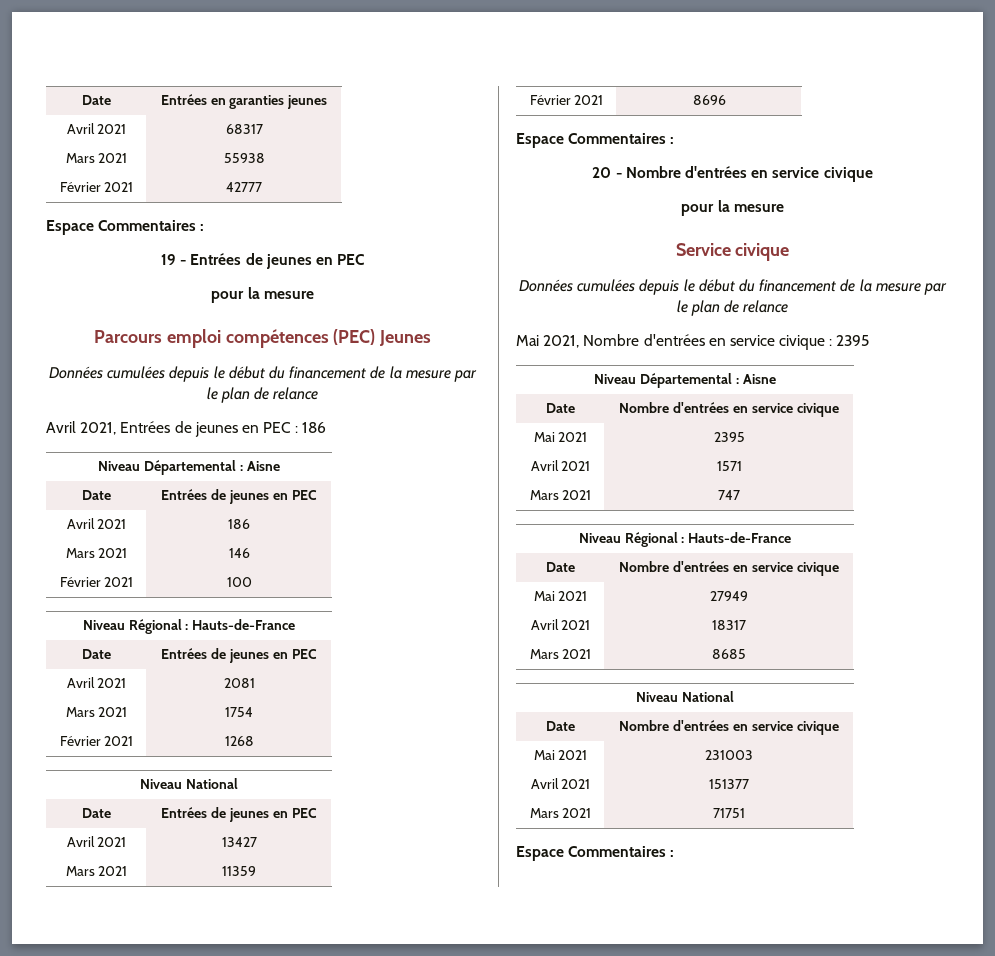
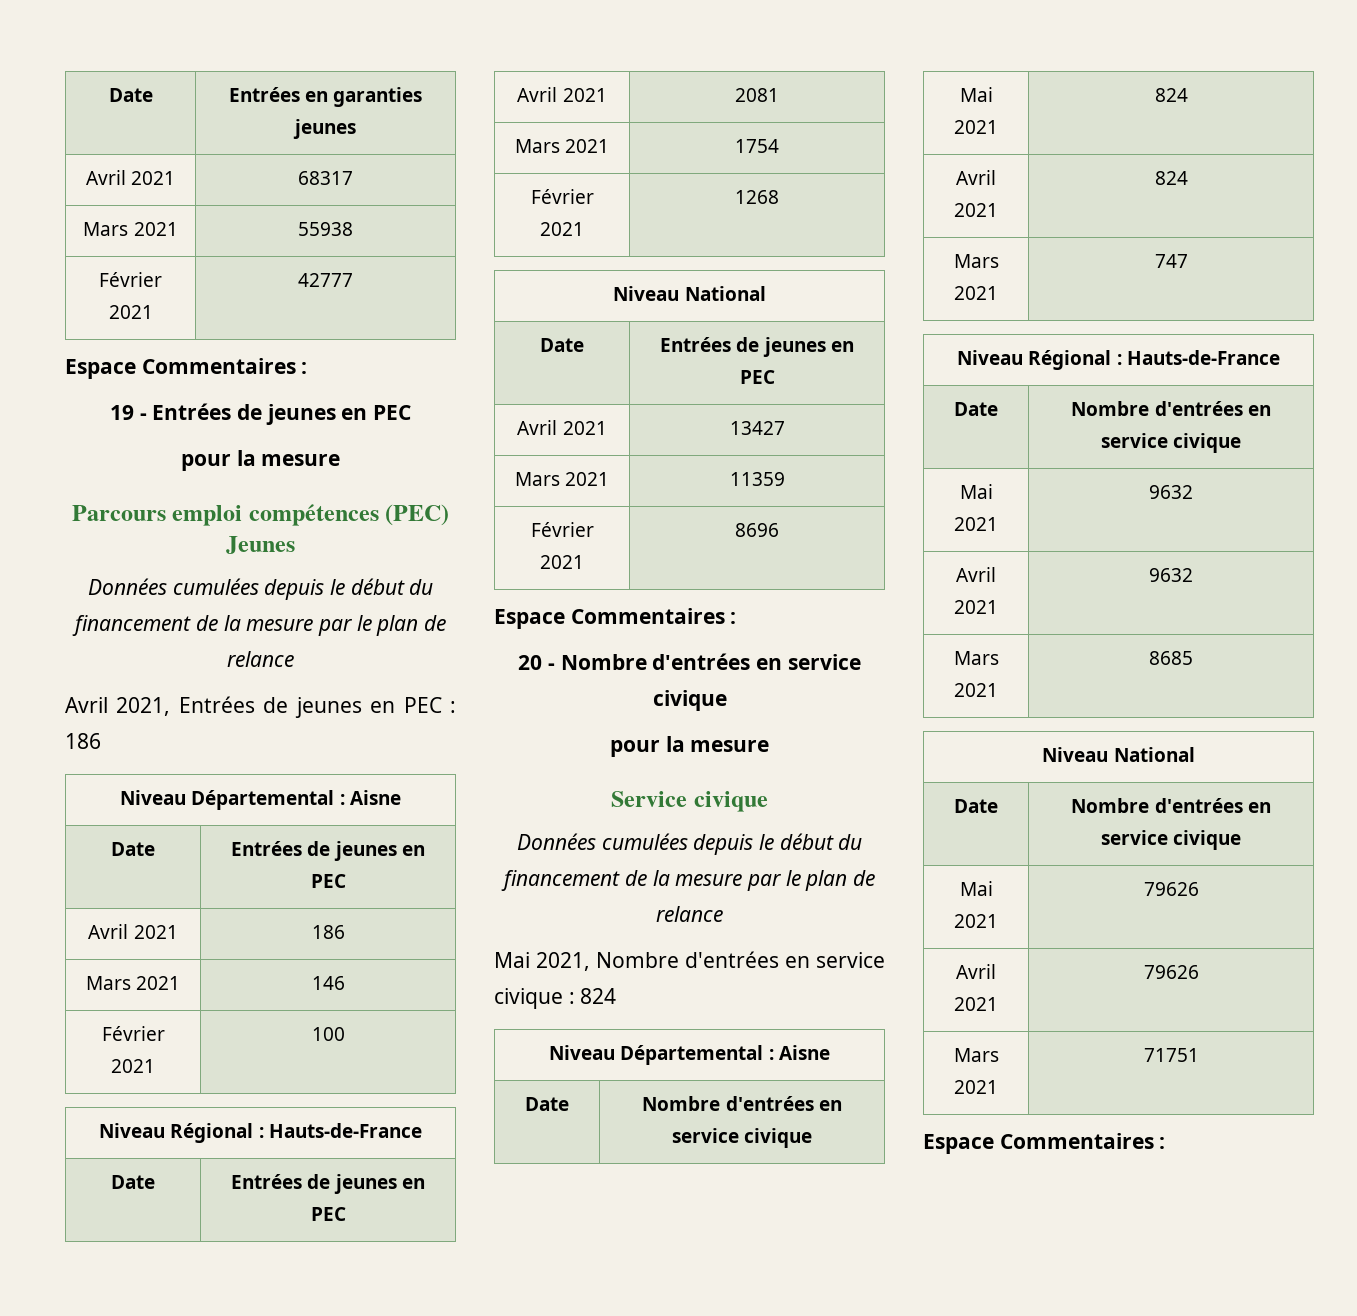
[836,335,870,346] 2395 -> [580,988,617,1004] 824
[713,432,745,442] [530,460,591,471] [716,461,742,471] 2395 // Avril 2021 | 1571 -> [1154,88,1188,102] [956,170,996,185] [954,203,998,217] [1154,171,1188,185] 824 // Avril 2021 | 824
[710,591,748,601] [530,619,591,630] [712,620,746,630] 27949 // Avril 2021 | 18317 -> [1149,485,1193,499] [956,567,996,582] [954,600,998,614] [1149,568,1193,582] 9632 // Avril 2021 | 9632
[705,750,753,760] [530,778,591,789] [709,779,749,789] 231003 // Avril 2021 | 151377 -> [1143,882,1199,896] [956,964,996,979] [954,997,998,1011] [1143,965,1199,979] 79626 // Avril 2021 | 79626

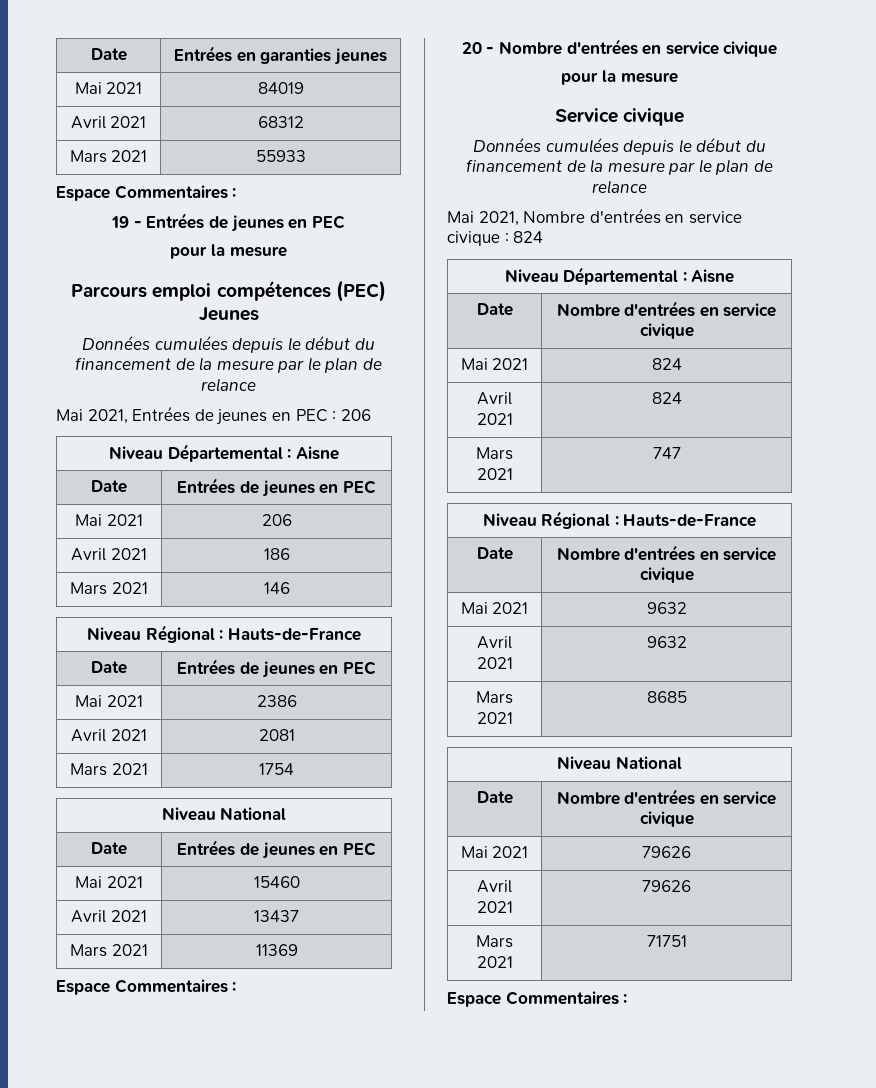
[85,170,176,185] [298,171,353,185] [83,222,178,236] [298,222,353,236] [99,272,162,287] [108,305,153,319] [298,273,353,287] // Avril 2021 | 68317 // Mars 2021 | 55938 // Février 2021 | 42777 -> [74,82,143,94] [257,82,304,94] [70,116,147,129] [257,116,304,128] [69,150,148,163] [255,150,306,162] // Mai 2021 | 84019 // Avril 2021 | 68312 // Mars 2021 | 55933
[65,697,108,713] Avril -> [56,409,83,421] Mai
[65,733,101,749] 186 -> [340,409,371,421] 206
(346, 881) none -> [75,514,143,526] [261,514,292,526] // Mai 2021 | 206
[101,1026,165,1041] [111,1059,155,1073] [311,1027,345,1041] // Février 2021 | 100 -> (290, 588) none
(346, 1214) none -> [75,695,143,707] [256,695,297,707] // Mai 2021 | 2386
[530,189,594,204] [540,222,584,236] [735,190,779,204] // Février 2021 | 1268 -> (294, 769) none
[517,420,607,435] [729,421,785,435] [514,472,610,486] [729,472,785,486] [530,522,594,537] [540,555,584,569] [735,523,779,537] // Avril 2021 | 13427 // Mars 2021 | 11359 // Février 2021 | 8696 -> [75,876,143,888] [253,876,300,888] [71,910,147,923] [254,910,299,922] [70,944,148,957] [255,944,298,956] // Mai 2021 | 15460 // Avril 2021 | 13437 // Mars 2021 | 11369

